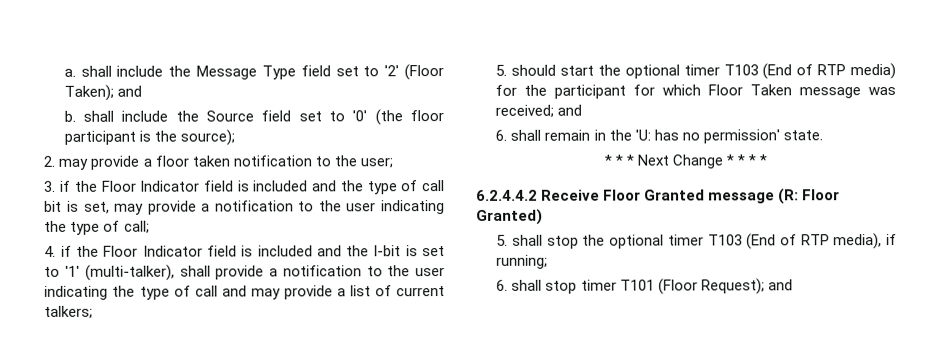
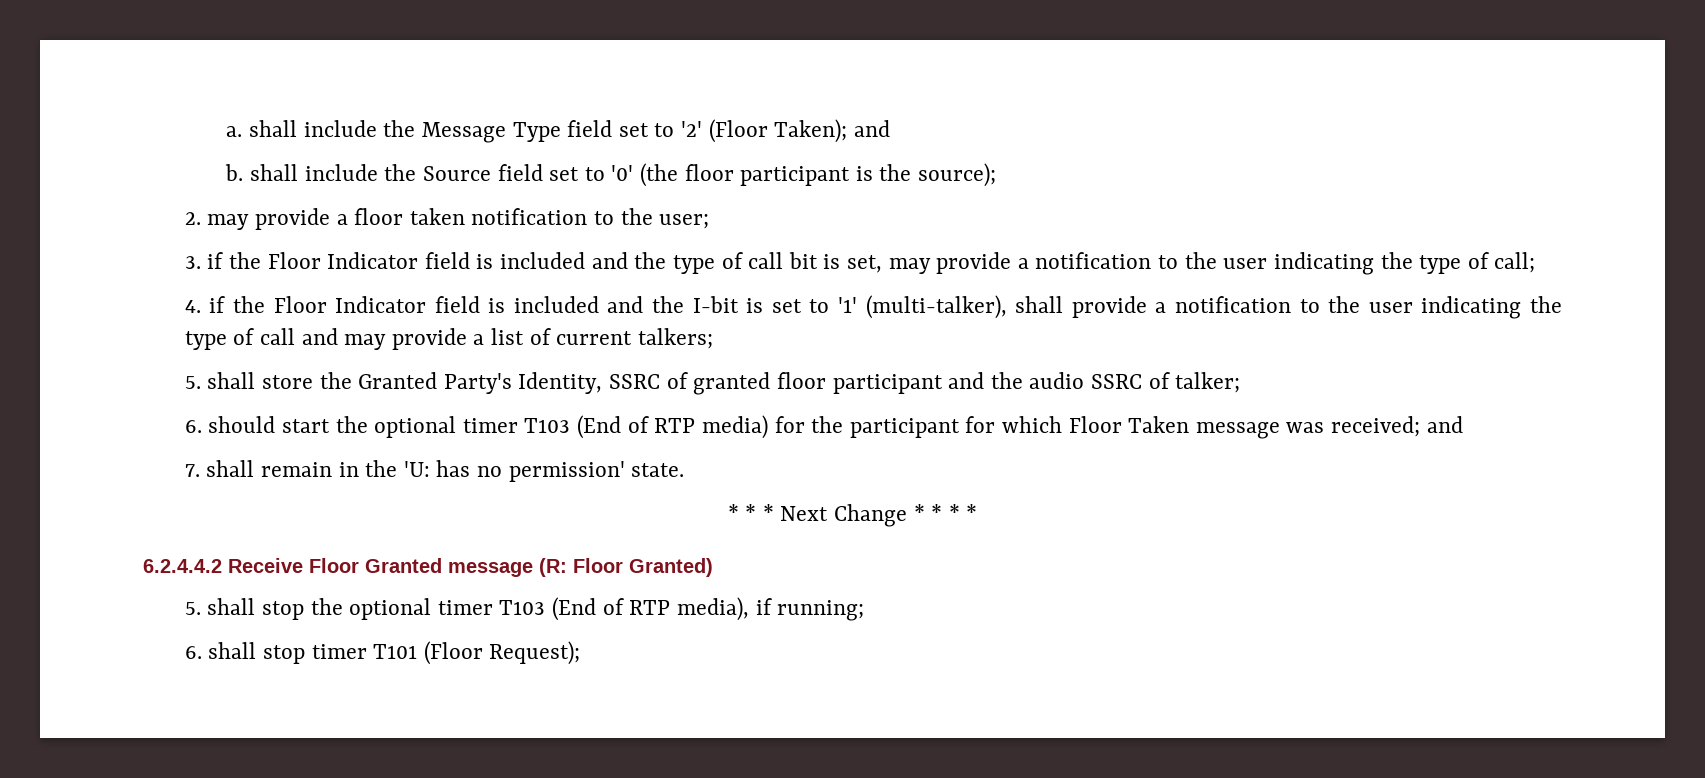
(508, 70) none -> [207,372,1241,395] [184,420,202,433] shall store the Granted Party's Identity, SSRC of granted floor participant and the audio SSRC of talker; // 6.
[495,129,508,141] 6. -> [184,464,200,477] 7.
[767,279,793,291] and -> (581, 653) none

